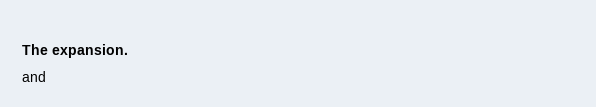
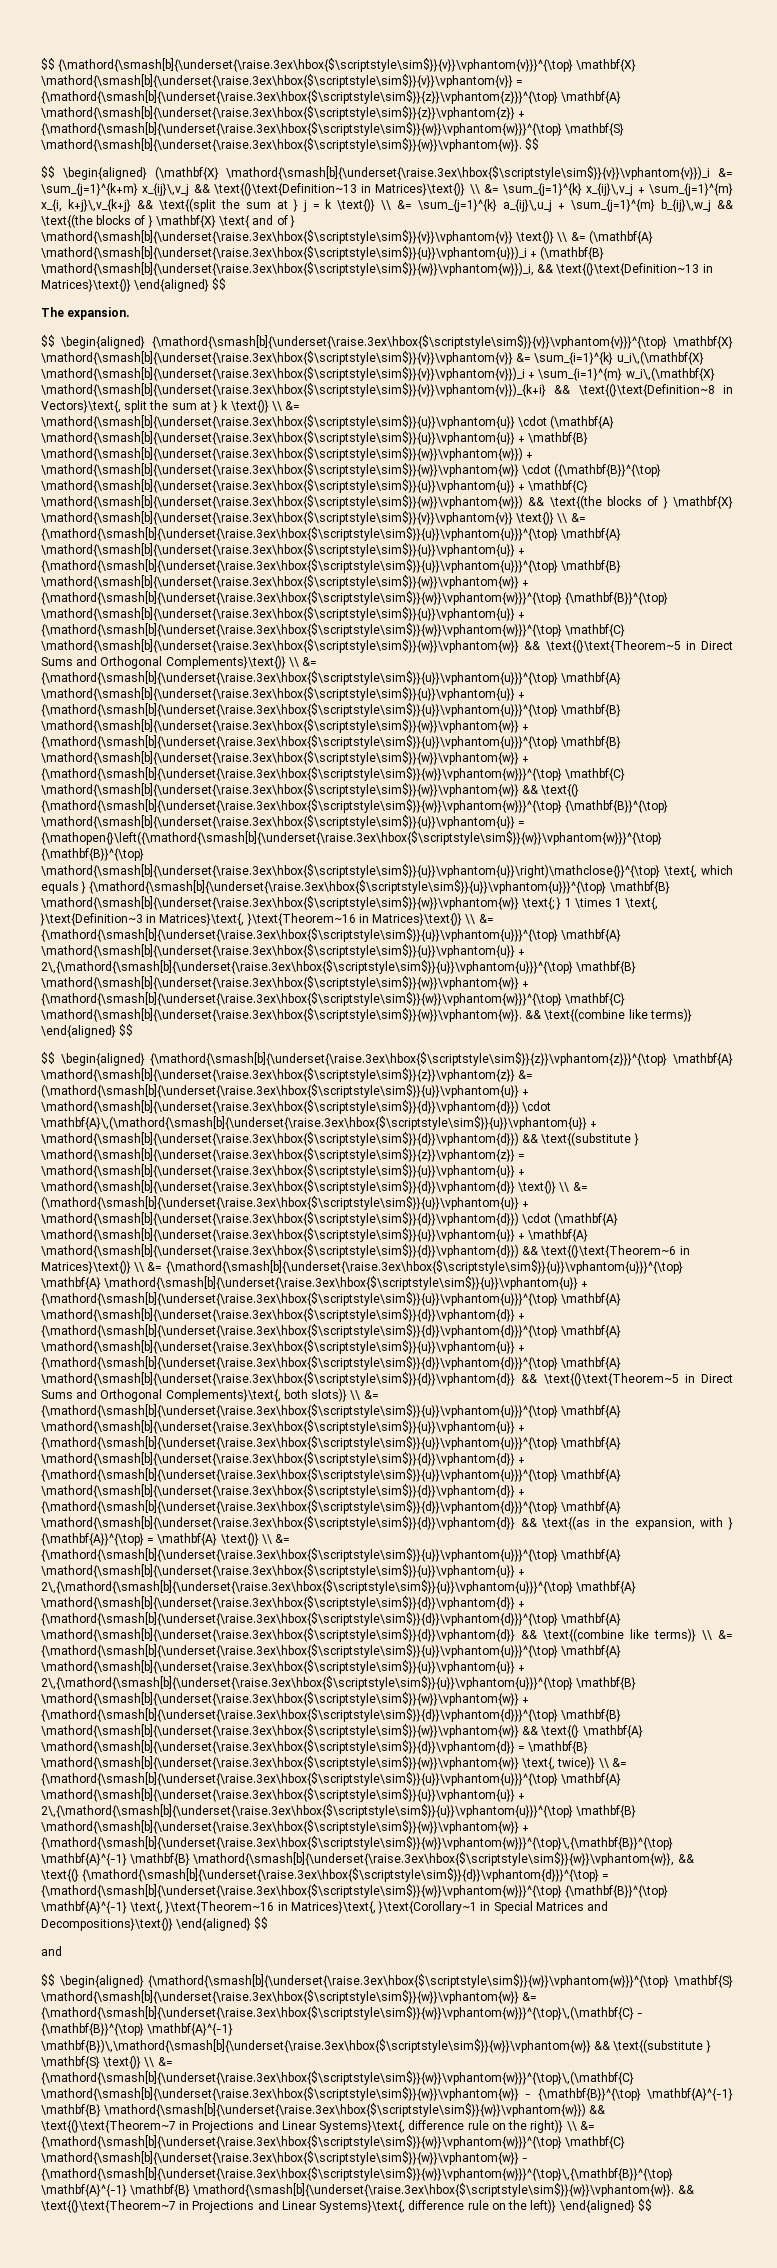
[22,44,128,58] [22,71,46,82] The expansion. // and -> [41,58,637,72] [41,74,524,88] [41,90,622,104] [41,106,526,120] [41,122,625,136] [41,138,540,152] [41,166,733,180] [41,182,733,196] [41,198,733,212] [41,214,295,228] [41,230,653,244] [41,246,605,260] [41,262,713,276] [41,278,227,292] [41,307,130,320] [41,335,733,349] [41,351,704,365] [41,367,715,381] [41,383,734,397] [41,399,301,413] [41,415,615,429] [41,431,589,445] [41,447,534,461] [41,463,662,477] [41,479,589,493] [41,495,734,509] [41,511,586,525] [41,527,622,541] [41,543,526,557] [41,559,622,573] [41,575,530,589] [41,591,669,605] [41,607,526,621] [41,623,626,637] [41,639,733,653] [41,655,318,669] [41,671,622,685] [41,687,526,701] [41,703,622,717] [41,719,530,733] [41,735,622,749] [41,751,530,765] [41,767,626,781] [41,783,580,797] [41,799,669,813] [41,815,526,829] [41,831,662,845] [41,848,144,861] [41,864,733,878] [41,880,670,894] [41,896,659,910] [40,912,494,926] [41,928,622,942] [41,944,526,958] [41,960,637,974] [41,976,530,990] [41,992,626,1006] [41,1008,692,1022] [41,1024,134,1038] [41,1052,733,1066] [41,1068,534,1082] [41,1084,530,1098] [41,1100,552,1114] [41,1116,598,1130] [41,1132,639,1146] [41,1148,526,1162] [41,1164,526,1178] [41,1180,588,1194] [41,1196,530,1210] [41,1212,619,1226] [41,1228,589,1242] [41,1244,690,1258] [41,1260,683,1274] [41,1276,589,1290] [41,1292,622,1306] [41,1308,526,1322] [41,1324,622,1338] [41,1340,526,1354] [41,1356,622,1370] [41,1372,733,1386] [41,1388,379,1402] [41,1404,622,1418] [41,1420,526,1434] [41,1436,622,1450] [41,1452,526,1466] [41,1468,622,1482] [41,1484,526,1498] [41,1500,622,1514] [41,1516,733,1530] [41,1532,291,1546] [41,1548,622,1562] [41,1564,526,1578] [41,1580,637,1594] [41,1596,526,1610] [41,1612,622,1626] [41,1628,733,1642] [41,1644,622,1658] [41,1660,526,1674] [41,1676,637,1690] [41,1692,530,1706] [41,1708,622,1722] [41,1724,643,1738] [41,1740,589,1754] [41,1756,627,1770] [41,1772,622,1786] [41,1788,526,1802] [41,1804,637,1818] [41,1820,530,1834] [41,1836,673,1850] [41,1852,694,1866] [41,1868,610,1882] [41,1884,669,1898] [41,1901,609,1914] [41,1917,269,1931] [41,1946,62,1956] [41,1974,733,1988] [41,1990,538,2004] [41,2006,644,2020] [41,2023,234,2036] [41,2039,711,2053] [41,2055,173,2069] [41,2071,634,2085] [41,2087,733,2101] [41,2103,606,2117] [41,2119,595,2133] [41,2135,626,2149] [41,2151,529,2165] [41,2167,673,2181] [41,2183,694,2197] [41,2199,652,2213] $$ {\mathord{\smash[b]{\underset{\raise.3ex\hbox{$\scriptstyle\sim$}}{v}}\vphantom{v}}}^{\top} \mathbf{X} \mathord{\smash[b]{\underset{\raise.3ex\hbox{$\scriptstyle\sim$}}{v}}\vphantom{v}} = {\mathord{\smash[b]{\underset{\raise.3ex\hbox{$\scriptstyle\sim$}}{z}}\vphantom{z}}}^{\top} \mathbf{A} \mathord{\smash[b]{\underset{\raise.3ex\hbox{$\scriptstyle\sim$}}{z}}\vphantom{z}} + {\mathord{\smash[b]{\underset{\raise.3ex\hbox{$\scriptstyle\sim$}}{w}}\vphantom{w}}}^{\top} \mathbf{S} \mathord{\smash[b]{\underset{\raise.3ex\hbox{$\scriptstyle\sim$}}{w}}\vphantom{w}}. $$ // $$ \begin{aligned} (\mathbf{X} \mathord{\smash[b]{\underset{\raise.3ex\hbox{$\scriptstyle\sim$}}{v}}\vphantom{v}})_i &= \sum_{j=1}^{k+m} x_{ij}\,v_j && \text{(}\text{Definition~13 in Matrices}\text{)} \\ &= \sum_{j=1}^{k} x_{ij}\,v_j + \sum_{j=1}^{m} x_{i, k+j}\,v_{k+j} && \text{(split the sum at } j = k \text{)} \\ &= \sum_{j=1}^{k} a_{ij}\,u_j + \sum_{j=1}^{m} b_{ij}\,w_j && \text{(the blocks of } \mathbf{X} \text{ and of } \mathord{\smash[b]{\underset{\raise.3ex\hbox{$\scriptstyle\sim$}}{v}}\vphantom{v}} \text{)} \\ &= (\mathbf{A} \mathord{\smash[b]{\underset{\raise.3ex\hbox{$\scriptstyle\sim$}}{u}}\vphantom{u}})_i + (\mathbf{B} \mathord{\smash[b]{\underset{\raise.3ex\hbox{$\scriptstyle\sim$}}{w}}\vphantom{w}})_i, && \text{(}\text{Definition~13 in Matrices}\text{)} \end{aligned} $$ // The expansion. // $$ \begin{aligned} {\mathord{\smash[b]{\underset{\raise.3ex\hbox{$\scriptstyle\sim$}}{v}}\vphantom{v}}}^{\top} \mathbf{X} \mathord{\smash[b]{\underset{\raise.3ex\hbox{$\scriptstyle\sim$}}{v}}\vphantom{v}} &= \sum_{i=1}^{k} u_i\,(\mathbf{X} \mathord{\smash[b]{\underset{\raise.3ex\hbox{$\scriptstyle\sim$}}{v}}\vphantom{v}})_i + \sum_{i=1}^{m} w_i\,(\mathbf{X} \mathord{\smash[b]{\underset{\raise.3ex\hbox{$\scriptstyle\sim$}}{v}}\vphantom{v}})_{k+i} && \text{(}\text{Definition~8 in Vectors}\text{, split the sum at } k \text{)} \\ &= \mathord{\smash[b]{\underset{\raise.3ex\hbox{$\scriptstyle\sim$}}{u}}\vphantom{u}} \cdot (\mathbf{A} \mathord{\smash[b]{\underset{\raise.3ex\hbox{$\scriptstyle\sim$}}{u}}\vphantom{u}} + \mathbf{B} \mathord{\smash[b]{\underset{\raise.3ex\hbox{$\scriptstyle\sim$}}{w}}\vphantom{w}}) + \mathord{\smash[b]{\underset{\raise.3ex\hbox{$\scriptstyle\sim$}}{w}}\vphantom{w}} \cdot ({\mathbf{B}}^{\top} \mathord{\smash[b]{\underset{\raise.3ex\hbox{$\scriptstyle\sim$}}{u}}\vphantom{u}} + \mathbf{C} \mathord{\smash[b]{\underset{\raise.3ex\hbox{$\scriptstyle\sim$}}{w}}\vphantom{w}}) && \text{(the blocks of } \mathbf{X} \mathord{\smash[b]{\underset{\raise.3ex\hbox{$\scriptstyle\sim$}}{v}}\vphantom{v}} \text{)} \\ &= {\mathord{\smash[b]{\underset{\raise.3ex\hbox{$\scriptstyle\sim$}}{u}}\vphantom{u}}}^{\top} \mathbf{A} \mathord{\smash[b]{\underset{\raise.3ex\hbox{$\scriptstyle\sim$}}{u}}\vphantom{u}} + {\mathord{\smash[b]{\underset{\raise.3ex\hbox{$\scriptstyle\sim$}}{u}}\vphantom{u}}}^{\top} \mathbf{B} \mathord{\smash[b]{\underset{\raise.3ex\hbox{$\scriptstyle\sim$}}{w}}\vphantom{w}} + {\mathord{\smash[b]{\underset{\raise.3ex\hbox{$\scriptstyle\sim$}}{w}}\vphantom{w}}}^{\top} {\mathbf{B}}^{\top} \mathord{\smash[b]{\underset{\raise.3ex\hbox{$\scriptstyle\sim$}}{u}}\vphantom{u}} + {\mathord{\smash[b]{\underset{\raise.3ex\hbox{$\scriptstyle\sim$}}{w}}\vphantom{w}}}^{\top} \mathbf{C} \mathord{\smash[b]{\underset{\raise.3ex\hbox{$\scriptstyle\sim$}}{w}}\vphantom{w}} && \text{(}\text{Theorem~5 in Direct Sums and Orthogonal Complements}\text{)} \\ &= {\mathord{\smash[b]{\underset{\raise.3ex\hbox{$\scriptstyle\sim$}}{u}}\vphantom{u}}}^{\top} \mathbf{A} \mathord{\smash[b]{\underset{\raise.3ex\hbox{$\scriptstyle\sim$}}{u}}\vphantom{u}} + {\mathord{\smash[b]{\underset{\raise.3ex\hbox{$\scriptstyle\sim$}}{u}}\vphantom{u}}}^{\top} \mathbf{B} \mathord{\smash[b]{\underset{\raise.3ex\hbox{$\scriptstyle\sim$}}{w}}\vphantom{w}} + {\mathord{\smash[b]{\underset{\raise.3ex\hbox{$\scriptstyle\sim$}}{u}}\vphantom{u}}}^{\top} \mathbf{B} \mathord{\smash[b]{\underset{\raise.3ex\hbox{$\scriptstyle\sim$}}{w}}\vphantom{w}} + {\mathord{\smash[b]{\underset{\raise.3ex\hbox{$\scriptstyle\sim$}}{w}}\vphantom{w}}}^{\top} \mathbf{C} \mathord{\smash[b]{\underset{\raise.3ex\hbox{$\scriptstyle\sim$}}{w}}\vphantom{w}} && \text{(} {\mathord{\smash[b]{\underset{\raise.3ex\hbox{$\scriptstyle\sim$}}{w}}\vphantom{w}}}^{\top} {\mathbf{B}}^{\top} \mathord{\smash[b]{\underset{\raise.3ex\hbox{$\scriptstyle\sim$}}{u}}\vphantom{u}} = {\mathopen{}\left({\mathord{\smash[b]{\underset{\raise.3ex\hbox{$\scriptstyle\sim$}}{w}}\vphantom{w}}}^{\top} {\mathbf{B}}^{\top} \mathord{\smash[b]{\underset{\raise.3ex\hbox{$\scriptstyle\sim$}}{u}}\vphantom{u}}\right)\mathclose{}}^{\top} \text{, which equals } {\mathord{\smash[b]{\underset{\raise.3ex\hbox{$\scriptstyle\sim$}}{u}}\vphantom{u}}}^{\top} \mathbf{B} \mathord{\smash[b]{\underset{\raise.3ex\hbox{$\scriptstyle\sim$}}{w}}\vphantom{w}} \text{; } 1 \times 1 \text{, }\text{Definition~3 in Matrices}\text{, }\text{Theorem~16 in Matrices}\text{)} \\ &= {\mathord{\smash[b]{\underset{\raise.3ex\hbox{$\scriptstyle\sim$}}{u}}\vphantom{u}}}^{\top} \mathbf{A} \mathord{\smash[b]{\underset{\raise.3ex\hbox{$\scriptstyle\sim$}}{u}}\vphantom{u}} + 2\,{\mathord{\smash[b]{\underset{\raise.3ex\hbox{$\scriptstyle\sim$}}{u}}\vphantom{u}}}^{\top} \mathbf{B} \mathord{\smash[b]{\underset{\raise.3ex\hbox{$\scriptstyle\sim$}}{w}}\vphantom{w}} + {\mathord{\smash[b]{\underset{\raise.3ex\hbox{$\scriptstyle\sim$}}{w}}\vphantom{w}}}^{\top} \mathbf{C} \mathord{\smash[b]{\underset{\raise.3ex\hbox{$\scriptstyle\sim$}}{w}}\vphantom{w}}. && \text{(combine like terms)} \end{aligned} $$ // $$ \begin{aligned} {\mathord{\smash[b]{\underset{\raise.3ex\hbox{$\scriptstyle\sim$}}{z}}\vphantom{z}}}^{\top} \mathbf{A} \mathord{\smash[b]{\underset{\raise.3ex\hbox{$\scriptstyle\sim$}}{z}}\vphantom{z}} &= (\mathord{\smash[b]{\underset{\raise.3ex\hbox{$\scriptstyle\sim$}}{u}}\vphantom{u}} + \mathord{\smash[b]{\underset{\raise.3ex\hbox{$\scriptstyle\sim$}}{d}}\vphantom{d}}) \cdot \mathbf{A}\,(\mathord{\smash[b]{\underset{\raise.3ex\hbox{$\scriptstyle\sim$}}{u}}\vphantom{u}} + \mathord{\smash[b]{\underset{\raise.3ex\hbox{$\scriptstyle\sim$}}{d}}\vphantom{d}}) && \text{(substitute } \mathord{\smash[b]{\underset{\raise.3ex\hbox{$\scriptstyle\sim$}}{z}}\vphantom{z}} = \mathord{\smash[b]{\underset{\raise.3ex\hbox{$\scriptstyle\sim$}}{u}}\vphantom{u}} + \mathord{\smash[b]{\underset{\raise.3ex\hbox{$\scriptstyle\sim$}}{d}}\vphantom{d}} \text{)} \\ &= (\mathord{\smash[b]{\underset{\raise.3ex\hbox{$\scriptstyle\sim$}}{u}}\vphantom{u}} + \mathord{\smash[b]{\underset{\raise.3ex\hbox{$\scriptstyle\sim$}}{d}}\vphantom{d}}) \cdot (\mathbf{A} \mathord{\smash[b]{\underset{\raise.3ex\hbox{$\scriptstyle\sim$}}{u}}\vphantom{u}} + \mathbf{A} \mathord{\smash[b]{\underset{\raise.3ex\hbox{$\scriptstyle\sim$}}{d}}\vphantom{d}}) && \text{(}\text{Theorem~6 in Matrices}\text{)} \\ &= {\mathord{\smash[b]{\underset{\raise.3ex\hbox{$\scriptstyle\sim$}}{u}}\vphantom{u}}}^{\top} \mathbf{A} \mathord{\smash[b]{\underset{\raise.3ex\hbox{$\scriptstyle\sim$}}{u}}\vphantom{u}} + {\mathord{\smash[b]{\underset{\raise.3ex\hbox{$\scriptstyle\sim$}}{u}}\vphantom{u}}}^{\top} \mathbf{A} \mathord{\smash[b]{\underset{\raise.3ex\hbox{$\scriptstyle\sim$}}{d}}\vphantom{d}} + {\mathord{\smash[b]{\underset{\raise.3ex\hbox{$\scriptstyle\sim$}}{d}}\vphantom{d}}}^{\top} \mathbf{A} \mathord{\smash[b]{\underset{\raise.3ex\hbox{$\scriptstyle\sim$}}{u}}\vphantom{u}} + {\mathord{\smash[b]{\underset{\raise.3ex\hbox{$\scriptstyle\sim$}}{d}}\vphantom{d}}}^{\top} \mathbf{A} \mathord{\smash[b]{\underset{\raise.3ex\hbox{$\scriptstyle\sim$}}{d}}\vphantom{d}} && \text{(}\text{Theorem~5 in Direct Sums and Orthogonal Complements}\text{, both slots)} \\ &= {\mathord{\smash[b]{\underset{\raise.3ex\hbox{$\scriptstyle\sim$}}{u}}\vphantom{u}}}^{\top} \mathbf{A} \mathord{\smash[b]{\underset{\raise.3ex\hbox{$\scriptstyle\sim$}}{u}}\vphantom{u}} + {\mathord{\smash[b]{\underset{\raise.3ex\hbox{$\scriptstyle\sim$}}{u}}\vphantom{u}}}^{\top} \mathbf{A} \mathord{\smash[b]{\underset{\raise.3ex\hbox{$\scriptstyle\sim$}}{d}}\vphantom{d}} + {\mathord{\smash[b]{\underset{\raise.3ex\hbox{$\scriptstyle\sim$}}{u}}\vphantom{u}}}^{\top} \mathbf{A} \mathord{\smash[b]{\underset{\raise.3ex\hbox{$\scriptstyle\sim$}}{d}}\vphantom{d}} + {\mathord{\smash[b]{\underset{\raise.3ex\hbox{$\scriptstyle\sim$}}{d}}\vphantom{d}}}^{\top} \mathbf{A} \mathord{\smash[b]{\underset{\raise.3ex\hbox{$\scriptstyle\sim$}}{d}}\vphantom{d}} && \text{(as in the expansion, with } {\mathbf{A}}^{\top} = \mathbf{A} \text{)} \\ &= {\mathord{\smash[b]{\underset{\raise.3ex\hbox{$\scriptstyle\sim$}}{u}}\vphantom{u}}}^{\top} \mathbf{A} \mathord{\smash[b]{\underset{\raise.3ex\hbox{$\scriptstyle\sim$}}{u}}\vphantom{u}} + 2\,{\mathord{\smash[b]{\underset{\raise.3ex\hbox{$\scriptstyle\sim$}}{u}}\vphantom{u}}}^{\top} \mathbf{A} \mathord{\smash[b]{\underset{\raise.3ex\hbox{$\scriptstyle\sim$}}{d}}\vphantom{d}} + {\mathord{\smash[b]{\underset{\raise.3ex\hbox{$\scriptstyle\sim$}}{d}}\vphantom{d}}}^{\top} \mathbf{A} \mathord{\smash[b]{\underset{\raise.3ex\hbox{$\scriptstyle\sim$}}{d}}\vphantom{d}} && \text{(combine like terms)} \\ &= {\mathord{\smash[b]{\underset{\raise.3ex\hbox{$\scriptstyle\sim$}}{u}}\vphantom{u}}}^{\top} \mathbf{A} \mathord{\smash[b]{\underset{\raise.3ex\hbox{$\scriptstyle\sim$}}{u}}\vphantom{u}} + 2\,{\mathord{\smash[b]{\underset{\raise.3ex\hbox{$\scriptstyle\sim$}}{u}}\vphantom{u}}}^{\top} \mathbf{B} \mathord{\smash[b]{\underset{\raise.3ex\hbox{$\scriptstyle\sim$}}{w}}\vphantom{w}} + {\mathord{\smash[b]{\underset{\raise.3ex\hbox{$\scriptstyle\sim$}}{d}}\vphantom{d}}}^{\top} \mathbf{B} \mathord{\smash[b]{\underset{\raise.3ex\hbox{$\scriptstyle\sim$}}{w}}\vphantom{w}} && \text{(} \mathbf{A} \mathord{\smash[b]{\underset{\raise.3ex\hbox{$\scriptstyle\sim$}}{d}}\vphantom{d}} = \mathbf{B} \mathord{\smash[b]{\underset{\raise.3ex\hbox{$\scriptstyle\sim$}}{w}}\vphantom{w}} \text{, twice)} \\ &= {\mathord{\smash[b]{\underset{\raise.3ex\hbox{$\scriptstyle\sim$}}{u}}\vphantom{u}}}^{\top} \mathbf{A} \mathord{\smash[b]{\underset{\raise.3ex\hbox{$\scriptstyle\sim$}}{u}}\vphantom{u}} + 2\,{\mathord{\smash[b]{\underset{\raise.3ex\hbox{$\scriptstyle\sim$}}{u}}\vphantom{u}}}^{\top} \mathbf{B} \mathord{\smash[b]{\underset{\raise.3ex\hbox{$\scriptstyle\sim$}}{w}}\vphantom{w}} + {\mathord{\smash[b]{\underset{\raise.3ex\hbox{$\scriptstyle\sim$}}{w}}\vphantom{w}}}^{\top}\,{\mathbf{B}}^{\top} \mathbf{A}^{-1} \mathbf{B} \mathord{\smash[b]{\underset{\raise.3ex\hbox{$\scriptstyle\sim$}}{w}}\vphantom{w}}, && \text{(} {\mathord{\smash[b]{\underset{\raise.3ex\hbox{$\scriptstyle\sim$}}{d}}\vphantom{d}}}^{\top} = {\mathord{\smash[b]{\underset{\raise.3ex\hbox{$\scriptstyle\sim$}}{w}}\vphantom{w}}}^{\top} {\mathbf{B}}^{\top} \mathbf{A}^{-1} \text{, }\text{Theorem~16 in Matrices}\text{, }\text{Corollary~1 in Special Matrices and Decompositions}\text{)} \end{aligned} $$ // and // $$ \begin{aligned} {\mathord{\smash[b]{\underset{\raise.3ex\hbox{$\scriptstyle\sim$}}{w}}\vphantom{w}}}^{\top} \mathbf{S} \mathord{\smash[b]{\underset{\raise.3ex\hbox{$\scriptstyle\sim$}}{w}}\vphantom{w}} &= {\mathord{\smash[b]{\underset{\raise.3ex\hbox{$\scriptstyle\sim$}}{w}}\vphantom{w}}}^{\top}\,(\mathbf{C} - {\mathbf{B}}^{\top} \mathbf{A}^{-1} \mathbf{B})\,\mathord{\smash[b]{\underset{\raise.3ex\hbox{$\scriptstyle\sim$}}{w}}\vphantom{w}} && \text{(substitute } \mathbf{S} \text{)} \\ &= {\mathord{\smash[b]{\underset{\raise.3ex\hbox{$\scriptstyle\sim$}}{w}}\vphantom{w}}}^{\top}\,(\mathbf{C} \mathord{\smash[b]{\underset{\raise.3ex\hbox{$\scriptstyle\sim$}}{w}}\vphantom{w}} - {\mathbf{B}}^{\top} \mathbf{A}^{-1} \mathbf{B} \mathord{\smash[b]{\underset{\raise.3ex\hbox{$\scriptstyle\sim$}}{w}}\vphantom{w}}) && \text{(}\text{Theorem~7 in Projections and Linear Systems}\text{, difference rule on the right)} \\ &= {\mathord{\smash[b]{\underset{\raise.3ex\hbox{$\scriptstyle\sim$}}{w}}\vphantom{w}}}^{\top} \mathbf{C} \mathord{\smash[b]{\underset{\raise.3ex\hbox{$\scriptstyle\sim$}}{w}}\vphantom{w}} - {\mathord{\smash[b]{\underset{\raise.3ex\hbox{$\scriptstyle\sim$}}{w}}\vphantom{w}}}^{\top}\,{\mathbf{B}}^{\top} \mathbf{A}^{-1} \mathbf{B} \mathord{\smash[b]{\underset{\raise.3ex\hbox{$\scriptstyle\sim$}}{w}}\vphantom{w}}. && \text{(}\text{Theorem~7 in Projections and Linear Systems}\text{, difference rule on the left)} \end{aligned} $$

